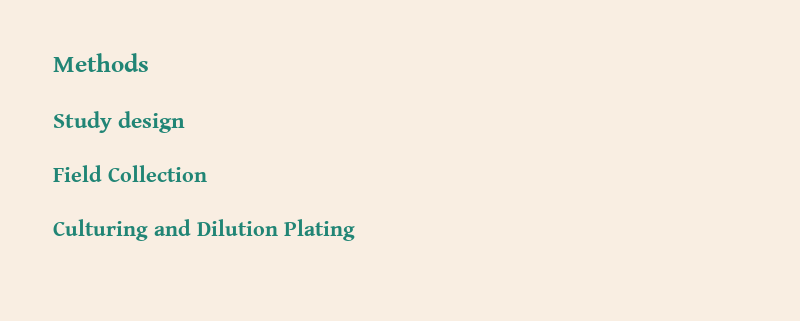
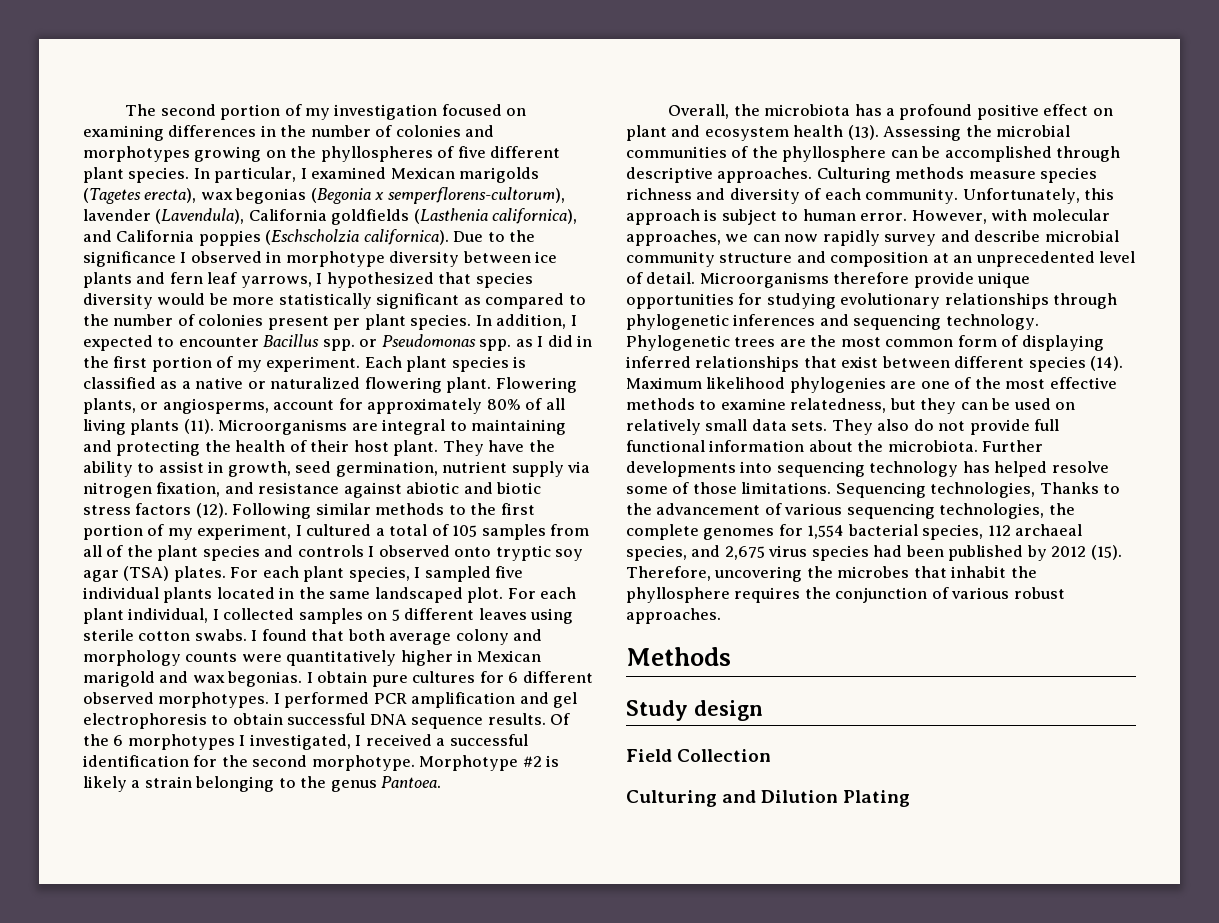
(53, 62) none -> [125,104,527,120] [83,125,495,141] [83,146,561,162] [83,167,540,183] [83,187,565,204] [83,208,578,225] [83,229,536,246] [83,251,558,267] [83,272,533,288] [83,293,586,309] [83,314,577,330] [83,334,593,351] [83,356,527,372] [83,377,577,393] [83,398,565,414] [83,419,567,435] [83,440,555,456] [83,461,591,477] [83,482,542,498] [83,503,535,519] [83,524,590,540] [83,545,584,561] [83,566,524,582] [83,587,577,603] [83,608,574,624] [83,629,543,645] [83,650,541,666] [83,671,593,687] [83,692,578,708] [83,713,571,729] [83,734,528,750] [83,755,560,771] [83,776,442,792] [668,104,1113,120] [626,125,1071,141] [626,146,1121,162] [626,167,1098,183] [626,188,1115,204] [626,209,1110,225] [626,230,1119,246] [626,251,1136,267] [626,272,1031,288] [626,293,1118,309] [626,314,1039,330] [626,335,1104,351] [626,356,1124,372] [626,377,1117,393] [626,398,1076,414] [626,419,1060,435] [626,440,1044,452] [626,461,1109,477] [626,482,1121,498] [626,503,1075,519] [626,524,1083,540] [626,545,1122,561] [626,566,1037,582] [626,587,1065,603] [626,608,721,624] The second portion of my investigation focused on examining differences in the number of colonies and morphotypes growing on the phyllospheres of five different plant species. In particular, I examined Mexican marigolds (Tagetes erecta), wax begonias (Begonia x semperflorens-cultorum), lavender (Lavendula), California goldfields (Lasthenia californica), and California poppies (Eschscholzia californica). Due to the significance I observed in morphotype diversity between ice plants and fern leaf yarrows, I hypothesized that species diversity would be more statistically significant as compared to the number of colonies present per plant species. In addition, I expected to encounter Bacillus spp. or Pseudomonas spp. as I did in the first portion of my experiment. Each plant species is classified as a native or naturalized flowering plant. Flowering plants, or angiosperms, account for approximately 80% of all living plants (11). Microorganisms are integral to maintaining and protecting the health of their host plant. They have the ability to assist in growth, seed germination, nutrient supply via nitrogen fixation, and resistance against abiotic and biotic stress factors (12). Following similar methods to the first portion of my experiment, I cultured a total of 105 samples from all of the plant species and controls I observed onto tryptic soy agar (TSA) plates. For each plant species, I sampled five individual plants located in the same landscaped plot. For each plant individual, I collected samples on 5 different leaves using sterile cotton swabs. I found that both average colony and morphology counts were quantitatively higher in Mexican marigold and wax begonias. I obtain pure cultures for 6 different observed morphotypes. I performed PCR amplification and gel electrophoresis to obtain successful DNA sequence results. Of the 6 morphotypes I investigated, I received a successful identification for the second morphotype. Morphotype #2 is likely a strain belonging to the genus Pantoea. // Overall, the microbiota has a profound positive effect on plant and ecosystem health (13). Assessing the microbial communities of the phyllosphere can be accomplished through descriptive approaches. Culturing methods measure species richness and diversity of each community. Unfortunately, this approach is subject to human error. However, with molecular approaches, we can now rapidly survey and describe microbial community structure and composition at an unprecedented level of detail. Microorganisms therefore provide unique opportunities for studying evolutionary relationships through phylogenetic inferences and sequencing technology. Phylogenetic trees are the most common form of displaying inferred relationships that exist between different species (14). Maximum likelihood phylogenies are one of the most effective methods to examine relatedness, but they can be used on relatively small data sets. They also do not provide full functional information about the microbiota. Further developments into sequencing technology has helped resolve some of those limitations. Sequencing technologies, Thanks to the advancement of various sequencing technologies, the complete genomes for 1,554 bacterial species, 112 archaeal species, and 2,675 virus species had been published by 2012 (15). Therefore, uncovering the microbes that inhabit the phyllosphere requires the conjunction of various robust approaches. //

